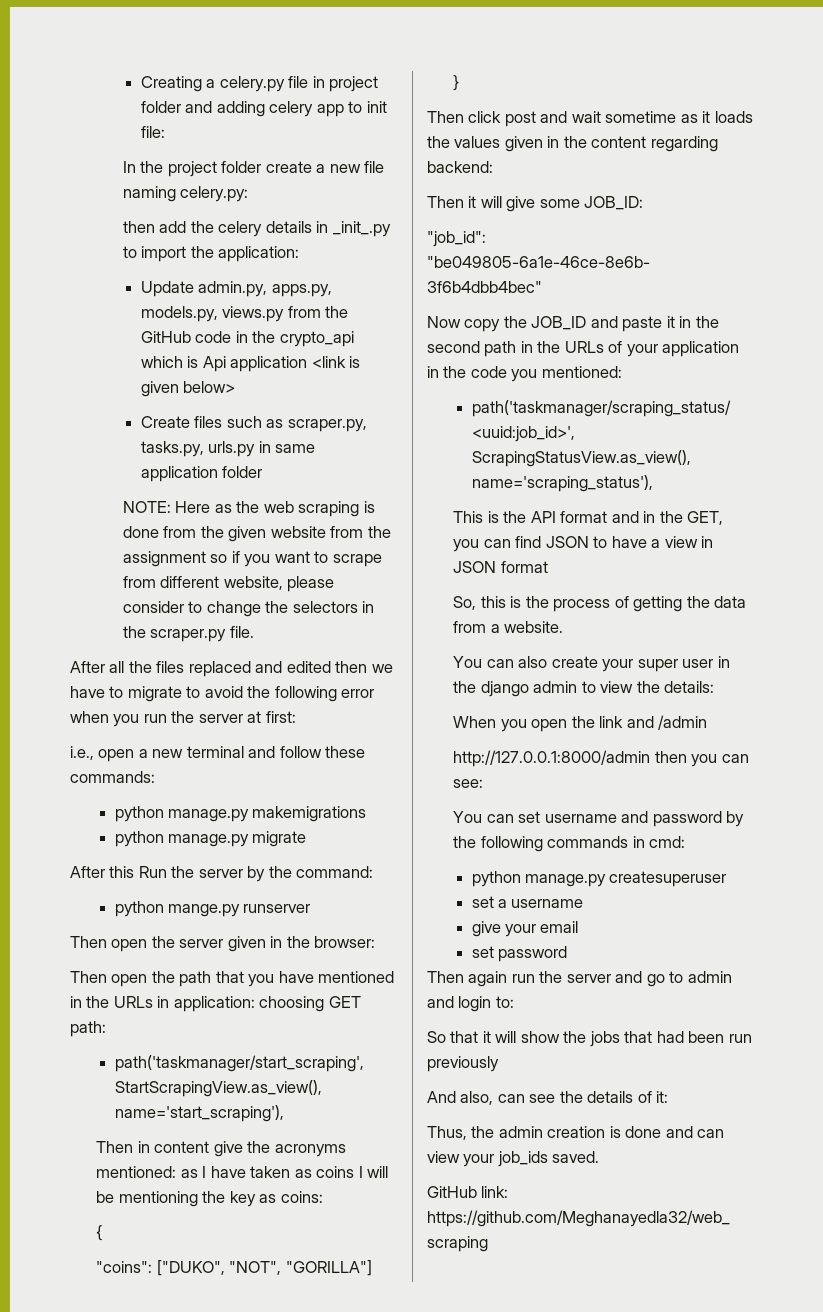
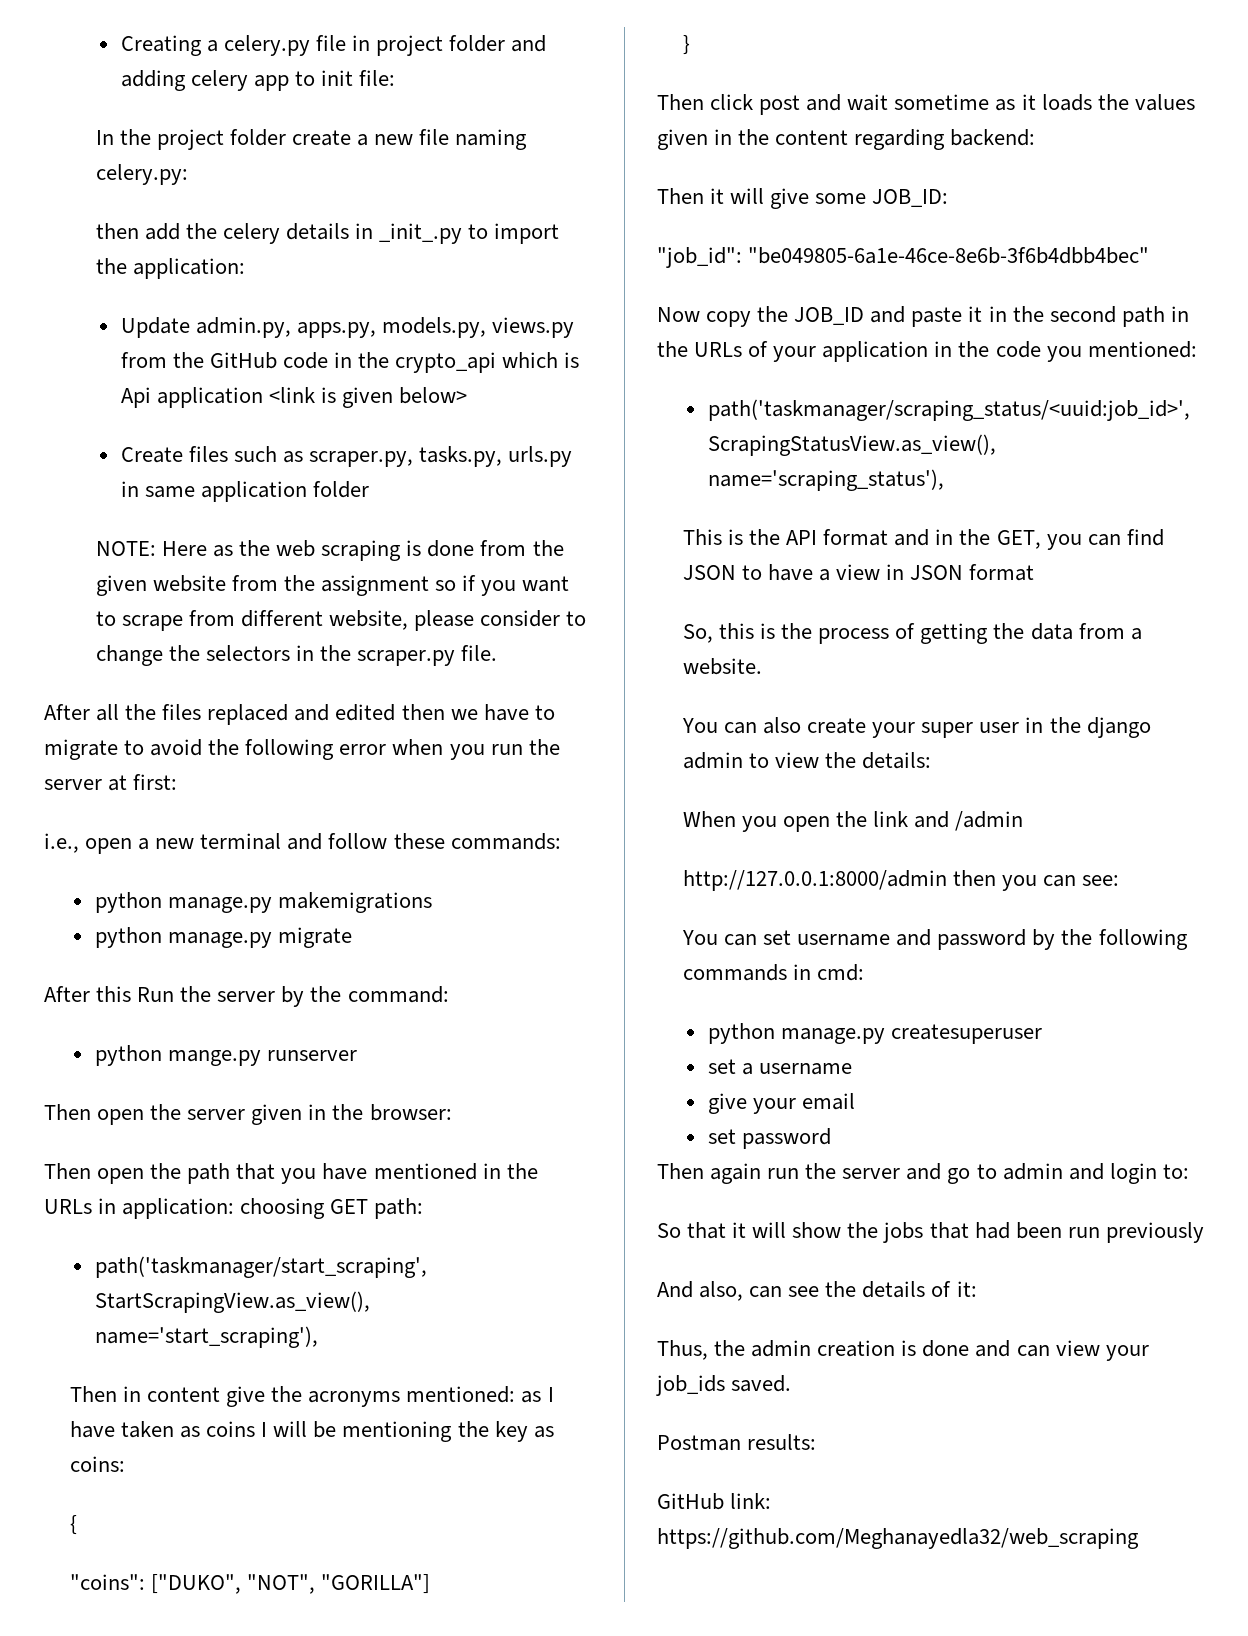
(600, 1157) none -> [657,1434,817,1451] // Postman results:

